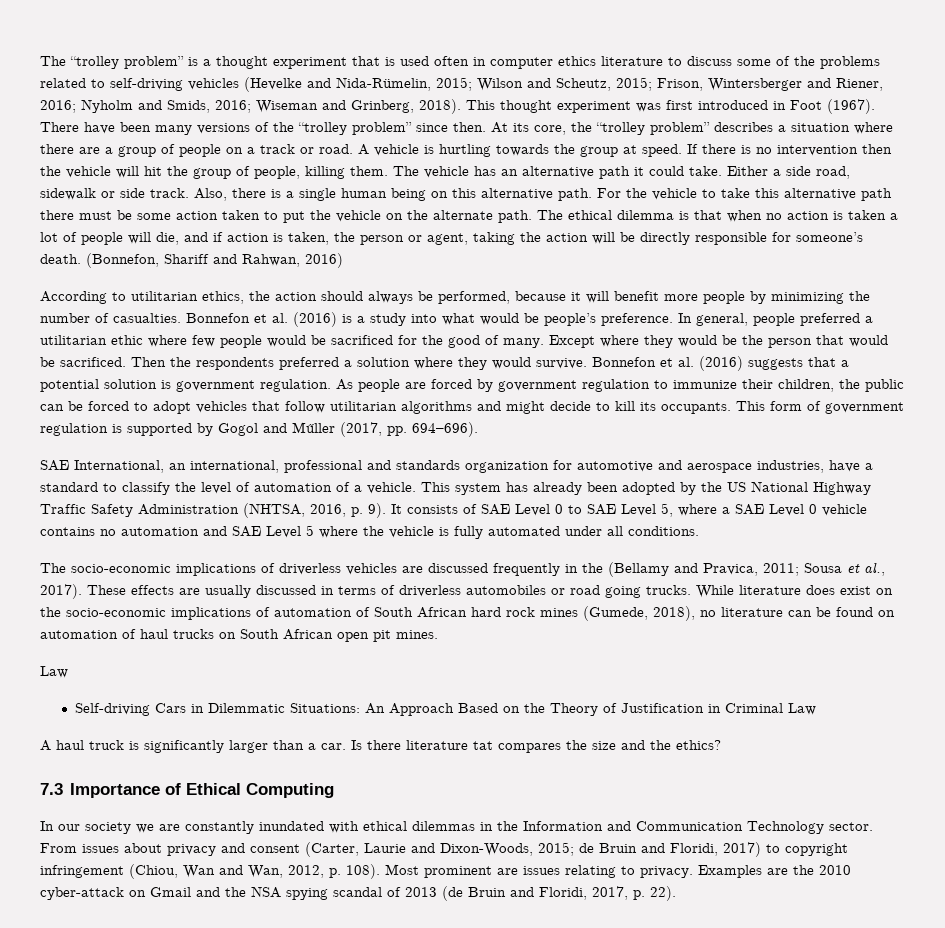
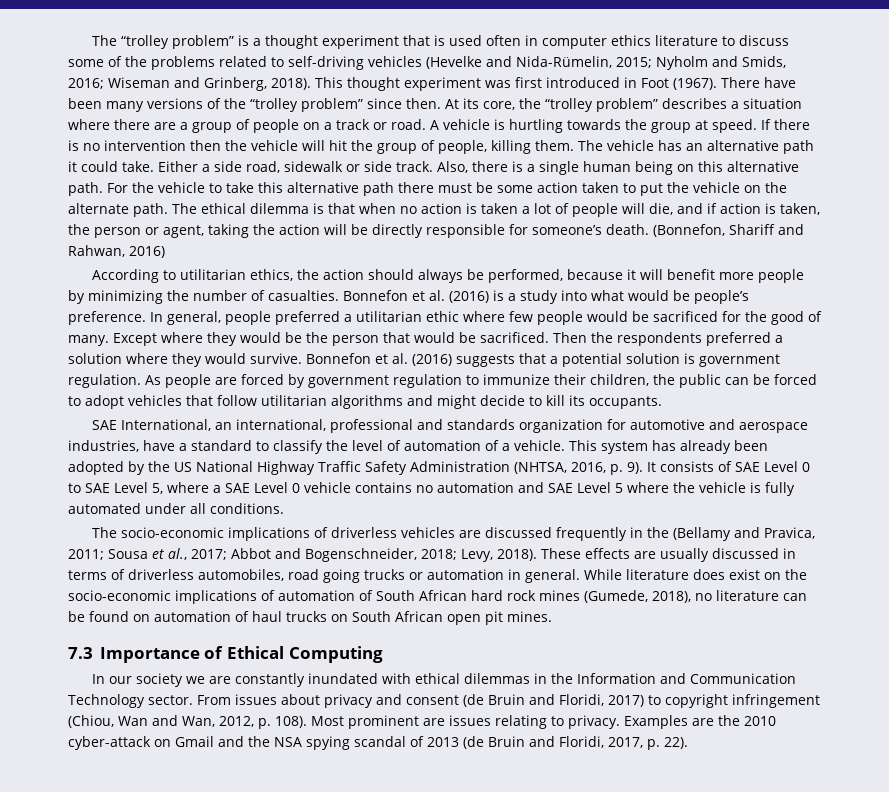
[477,77,883,91] [40,100,76,113] Wilson and Scheutz, 2015; Frison, Wintersberger and Riener, 2016; -> (652, 62) none
[736,401,904,414] [40,422,478,437] This form of government regulation is supported by Gogol and Műller (2017, pp. 694–696). -> (662, 402) none
[40,584,82,599] 2017). -> [191,548,537,562] 2017; Abbot and Bogenschneider, 2018; Levy, 2018).
[466,585,691,598] automobiles or road going trucks. -> [198,569,580,583] automobiles, road going trucks or automation in general.
[40,666,68,678] [74,703,816,716] [40,740,721,753] // Law // Self-driving Cars in Dilemmatic Situations: An Approach Based on the Theory of Justification in Criminal Law // A haul truck is significantly larger than a car. Is there literature tat compares the size and the ethics? -> (552, 616) none
[305,842,594,857] (Carter, Laurie and Dixon-Woods, 2015; de -> [462,694,484,707] (de

